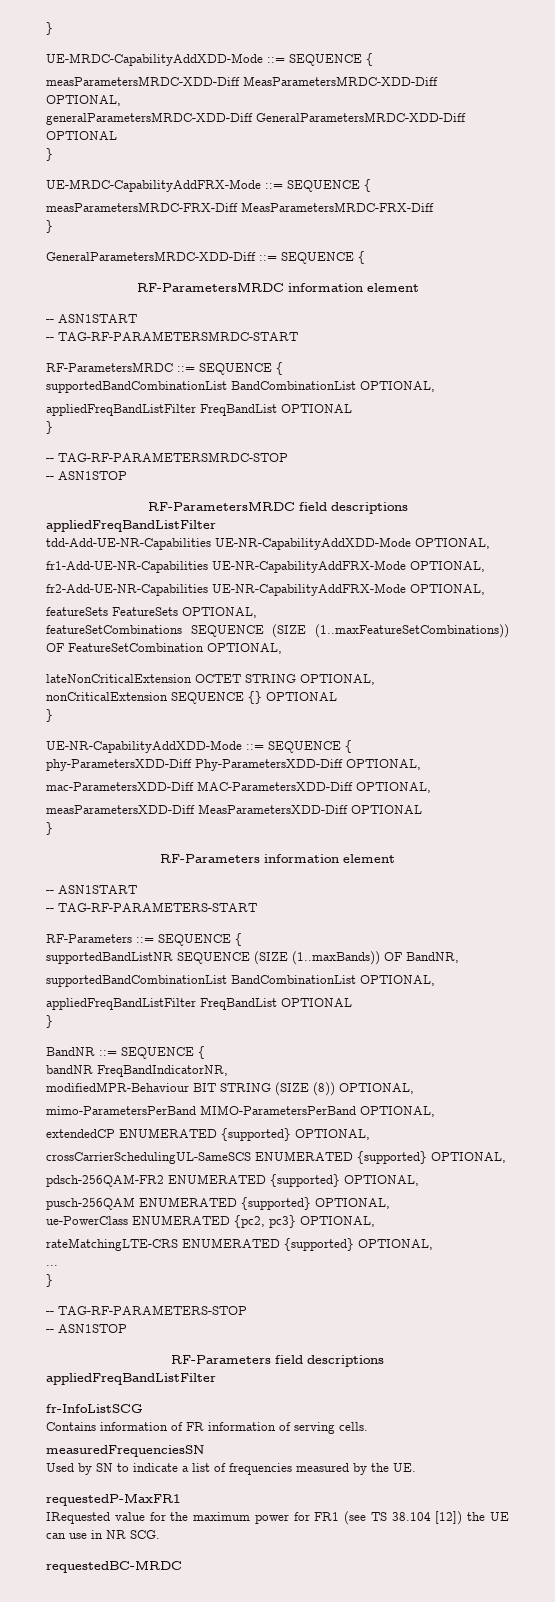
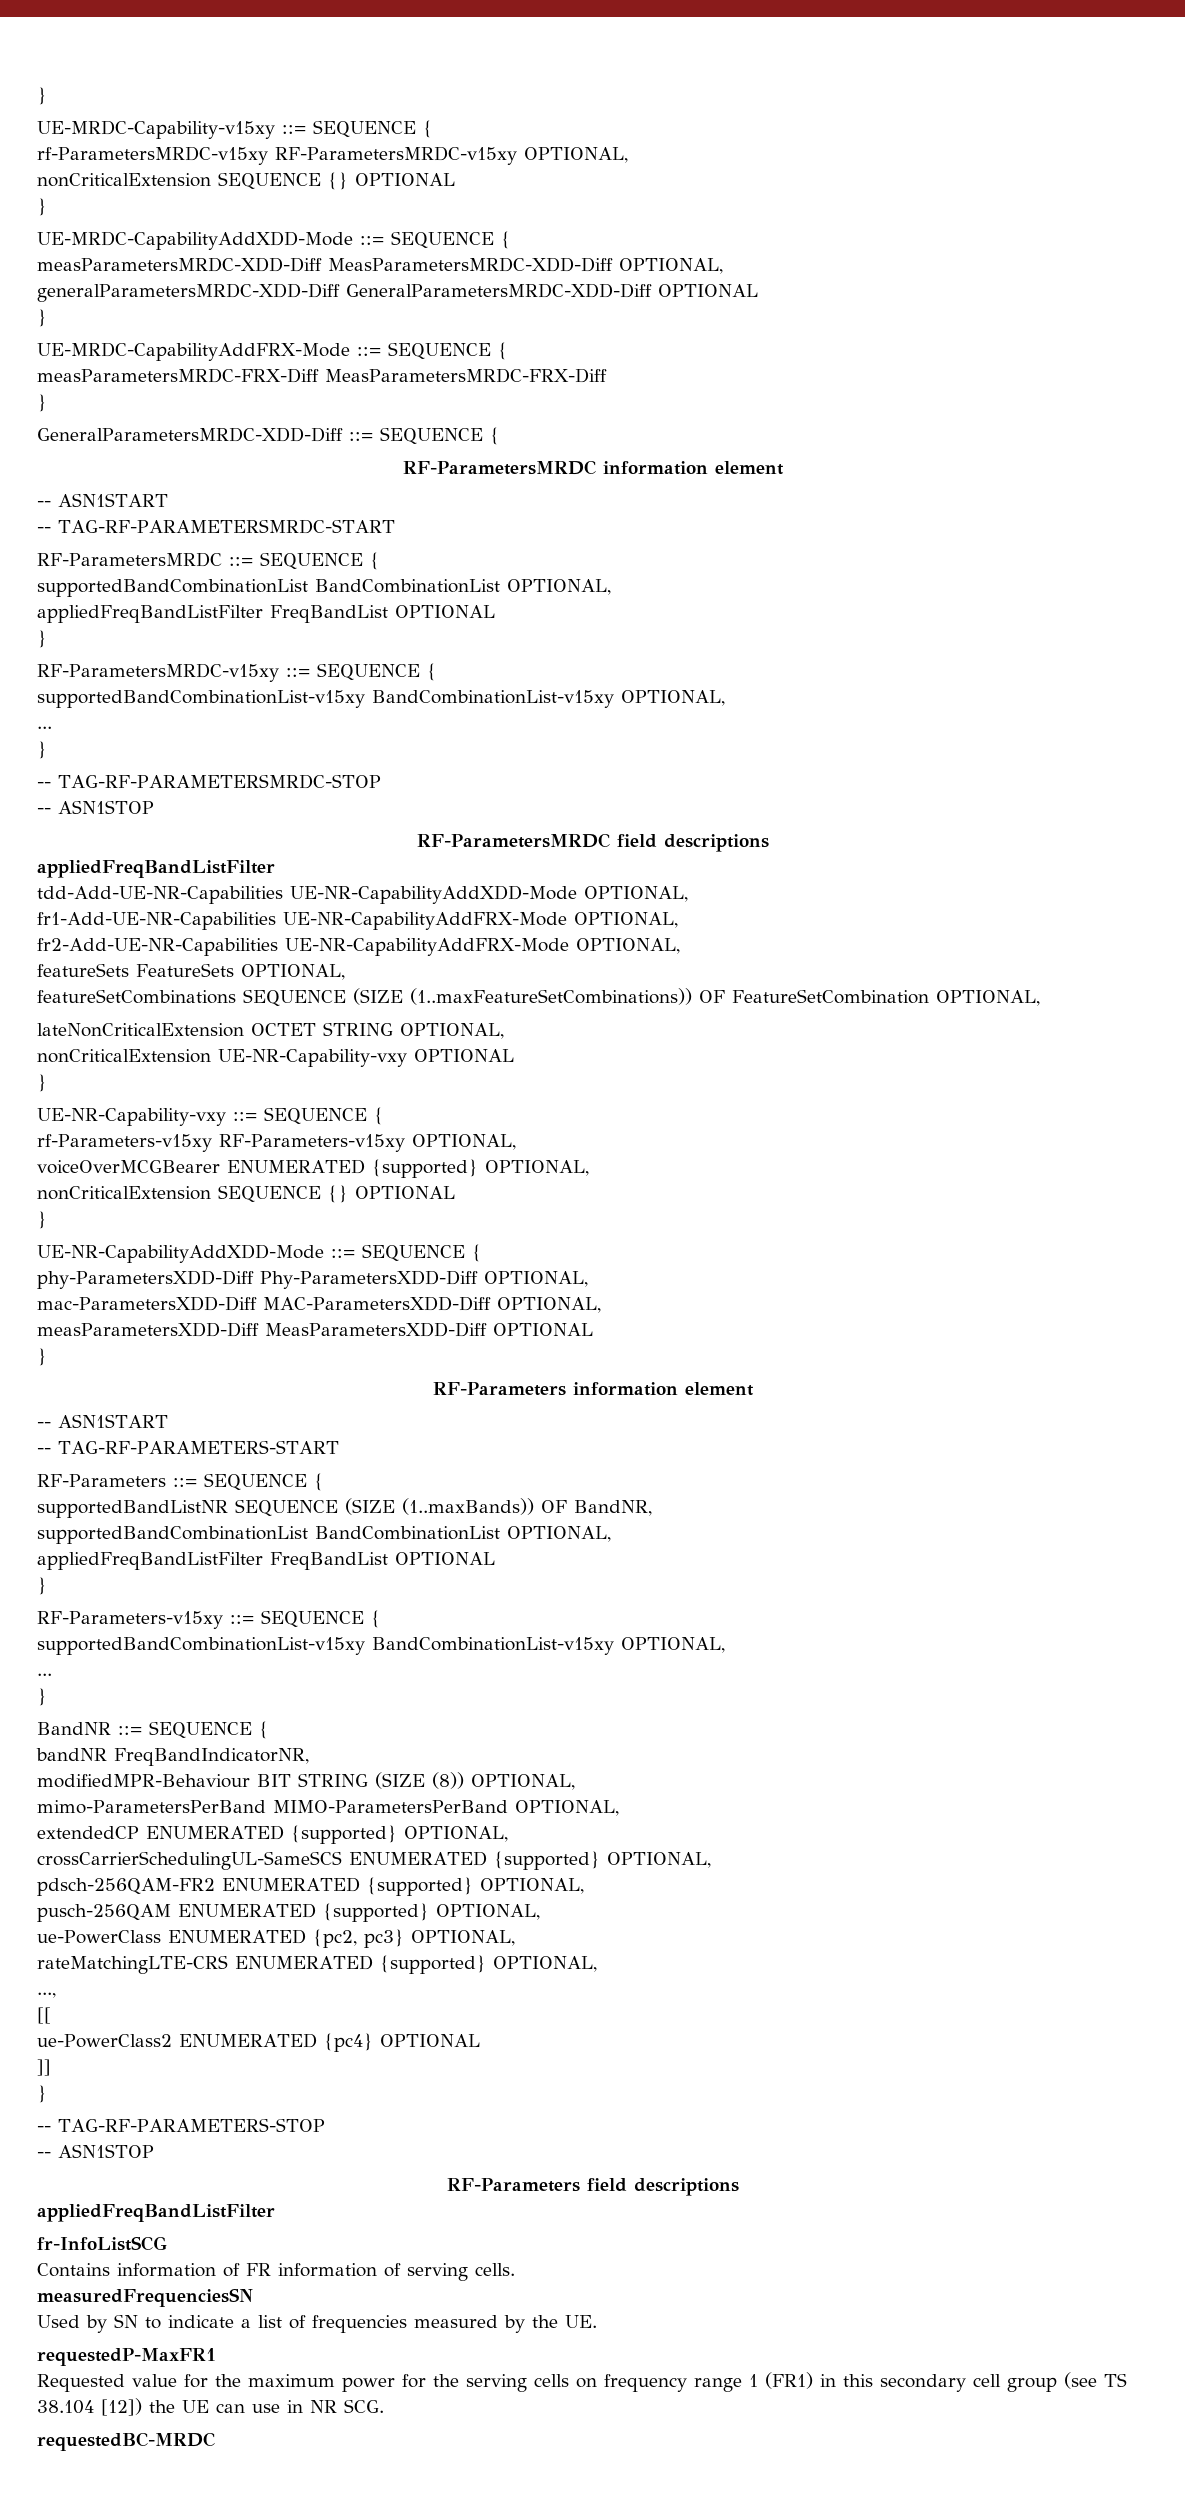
[46,22,53,35] } -> [37,87,47,105] [37,120,433,139] [37,146,628,165] [37,172,455,190] [37,198,47,216] } // UE-MRDC-Capability-v15xy ::= SEQUENCE { // rf-ParametersMRDC-v15xy RF-ParametersMRDC-v15xy OPTIONAL, // nonCriticalExtension SEQUENCE {} OPTIONAL // }
(53, 427) none -> [37,663,437,682] [37,690,725,708] [37,726,52,729] [37,741,47,759] // RF-ParametersMRDC-v15xy ::= SEQUENCE { // supportedBandCombinationList-v15xy BandCombinationList-v15xy OPTIONAL, // ... // }
(375, 679) none -> [37,1049,514,1067] [37,1074,47,1092] [37,1107,384,1126] [37,1134,516,1152] [37,1159,589,1178] // nonCriticalExtension UE-NR-Capability-vxy OPTIONAL // } // UE-NR-Capability-vxy ::= SEQUENCE { // rf-Parameters-v15xy RF-Parameters-v15xy OPTIONAL, // voiceOverMCGBearer ENUMERATED {supported} OPTIONAL,
(53, 1021) none -> [37,1610,381,1629] [37,1637,725,1655] [37,1673,52,1676] [37,1688,47,1706] // RF-Parameters-v15xy ::= SEQUENCE { // supportedBandCombinationList-v15xy BandCombinationList-v15xy OPTIONAL, // ... // }
[46,1265,58,1266] ... -> [37,1992,56,1998] [37,2007,51,2024] [37,2033,480,2052] [37,2059,51,2076] ..., // [[ // ue-PowerClass2 ENUMERATED {pc4} OPTIONAL // ]]
[46,1512,110,1524] IRequested -> [37,2374,125,2392] Requested
[314,1512,340,1521] FR1 -> [433,2372,1057,2392] the serving cells on frequency range 1 (FR1) in this secondary cell group

